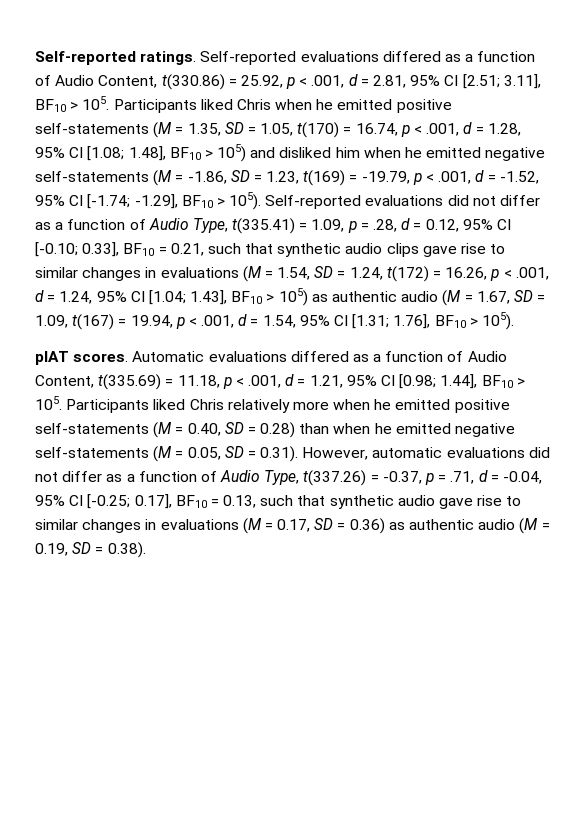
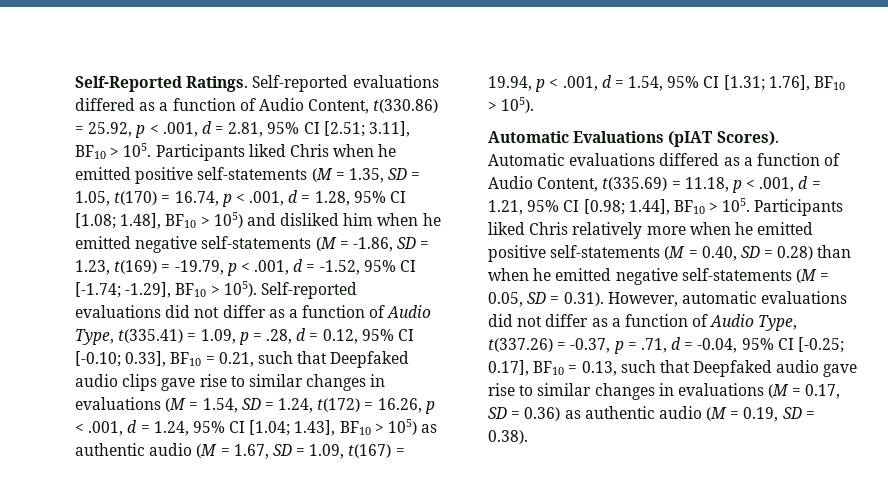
[35,51,197,65] Self-reported ratings. -> [75,76,249,92] Self-Reported Ratings.
[277,243,342,257] synthetic -> [330,351,410,368] Deepfaked
[35,351,129,365] pIAT scores. -> [488,131,779,147] Automatic Evaluations (pIAT Scores).
[329,495,394,509] synthetic -> [693,360,773,377] Deepfaked

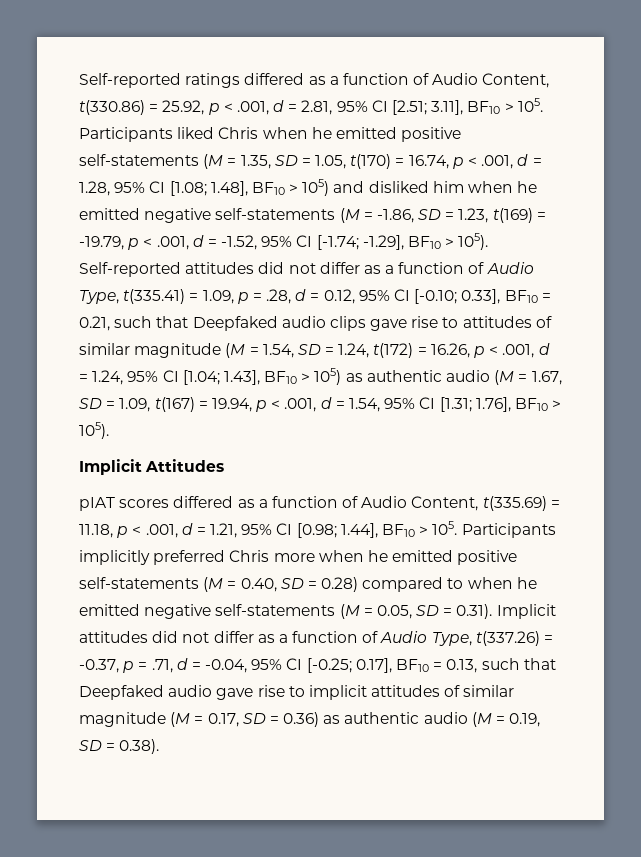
[75,75,439,92] Self-Reported Ratings. Self-reported evaluations -> [79,73,241,88] Self-reported ratings
[75,305,161,318] evaluations -> [185,262,255,274] attitudes
[248,374,386,391] [75,397,161,410] similar changes in evaluations -> [462,316,552,328] [79,343,222,358] attitudes of similar magnitude
[488,131,779,147] [488,153,656,166] Automatic Evaluations (pIAT Scores). Automatic evaluations -> [79,459,225,475] [79,497,170,511] Implicit Attitudes // pIAT scores
[488,222,643,239] liked Chris relatively -> [79,550,270,565] implicitly preferred Chris
[817,245,852,258] than -> [362,577,464,592] compared to
[607,291,848,307] However, automatic evaluations -> [496,604,556,619] [79,631,148,643] Implicit attitudes
[537,383,764,400] similar changes in evaluations -> [308,685,515,700] [79,712,166,727] implicit attitudes of similar magnitude

